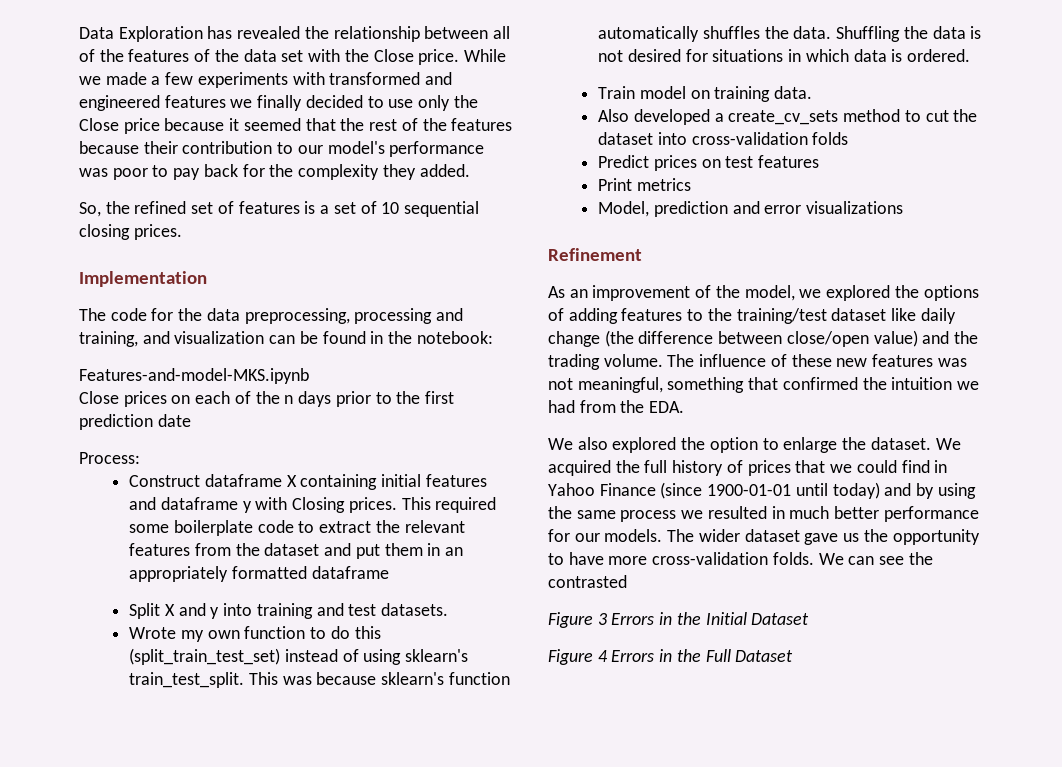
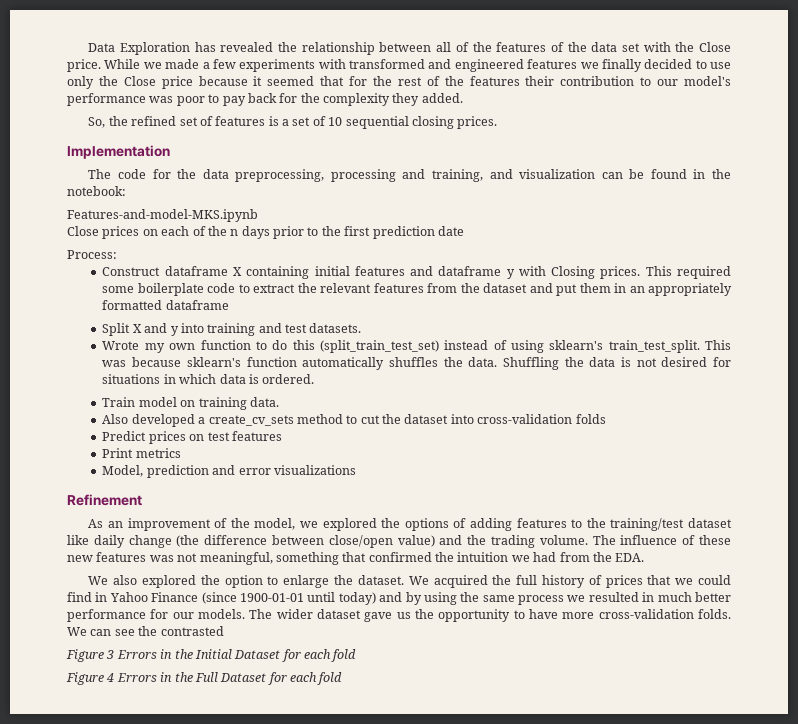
(336, 124) none -> [349,76,368,86] for
[79,141,139,154] because -> (520, 81) none
(810, 619) none -> [281,649,357,662] for each fold
(794, 656) none -> [267,672,343,685] for each fold

